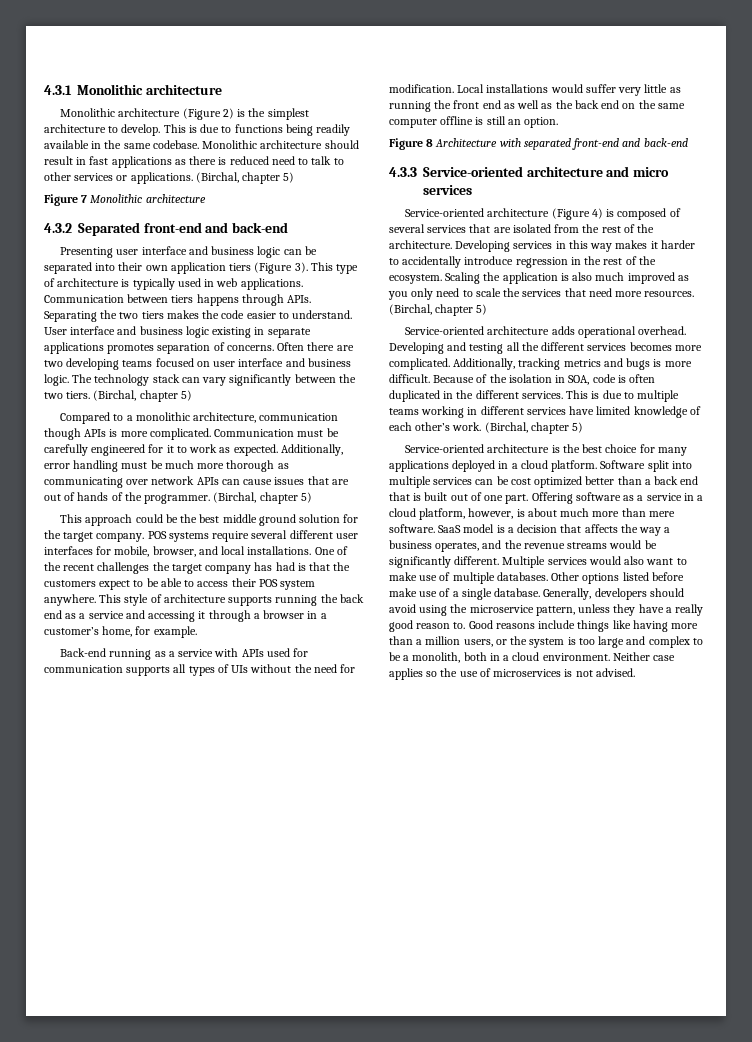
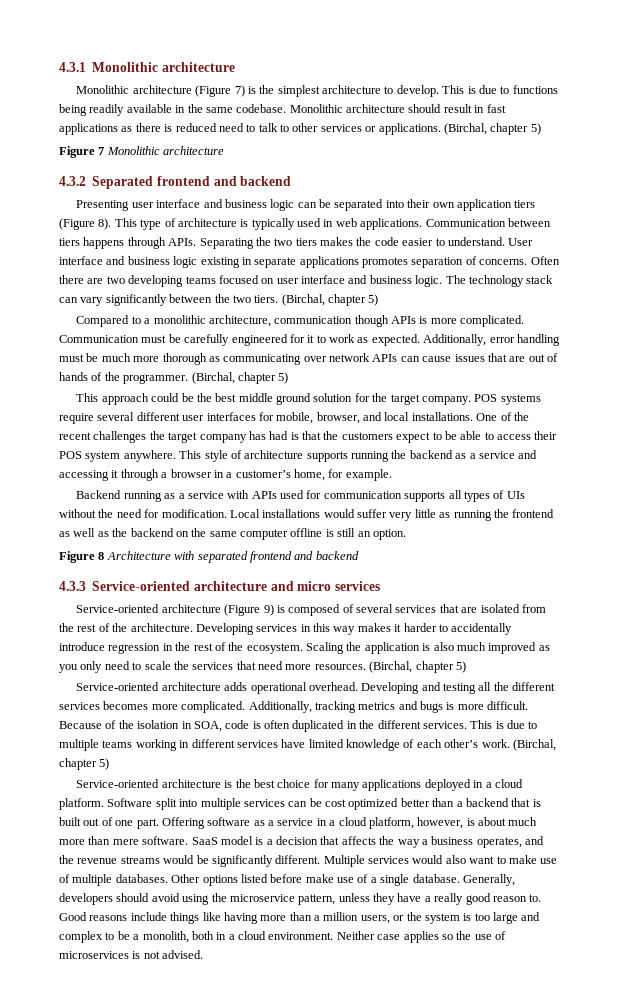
[222,108,234,119] 2) -> [234,85,245,97] 7)
[143,222,288,233] front-end and back-end -> [156,176,292,186] frontend and backend
[294,262,308,273] 3). -> [98,218,112,230] 8).
[339,594,364,603] [44,610,62,619] back end -> [409,450,453,459] backend
[60,648,107,657] Back-end -> [76,490,122,499] Backend
[453,100,501,109] front end -> [512,509,555,518] frontend
[574,100,620,109] back end -> [130,528,174,537] backend
[572,138,688,150] front-end and back-end -> [249,551,359,563] frontend and backend
[591,208,603,219] 4) -> [263,604,274,616] 9)
[654,476,699,485] back end -> [465,798,509,807] backend

